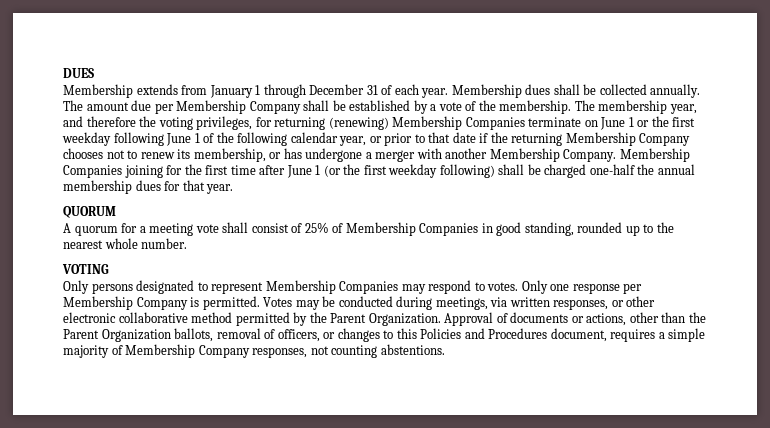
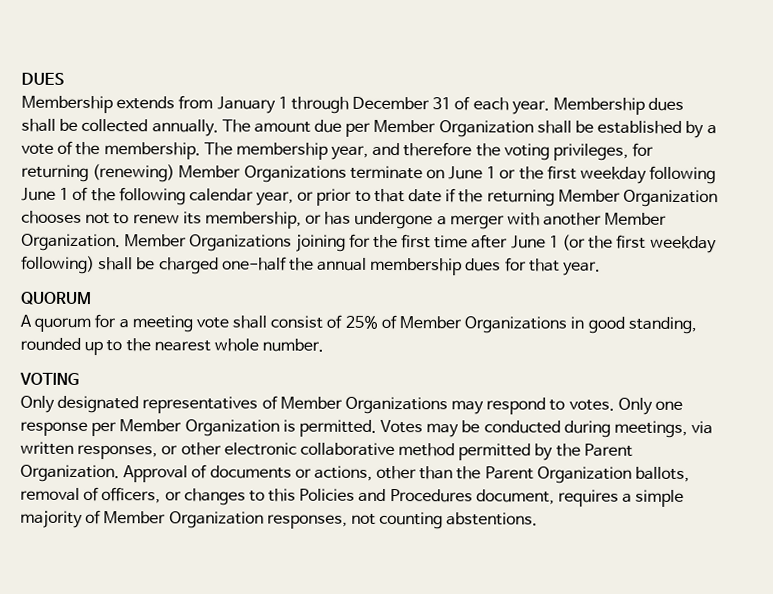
[176,100,301,114] Membership Company -> [373,119,534,138] Member Organization
[392,116,525,130] Membership Companies -> [178,165,347,183] Member Organizations
[565,132,691,146] Membership Company -> [557,189,718,208] Member Organization
[489,148,690,162] [63,165,122,178] Membership Company. Membership Companies -> [604,212,668,225] [21,233,293,252] Member Organization. Member Organizations
[345,222,479,236] Membership Companies -> [399,316,568,334] Member Organizations
[91,280,399,294] persons designated to represent Membership Companies -> [57,395,448,415] designated representatives of Member Organizations
[63,296,188,310] Membership Company -> [119,419,280,437] Member Organization
[125,344,250,358] Membership Company -> [103,511,264,529] Member Organization

